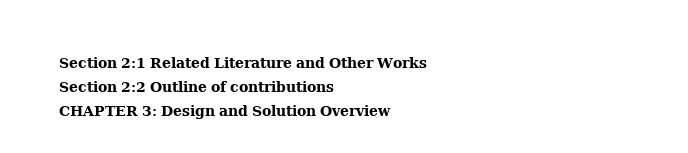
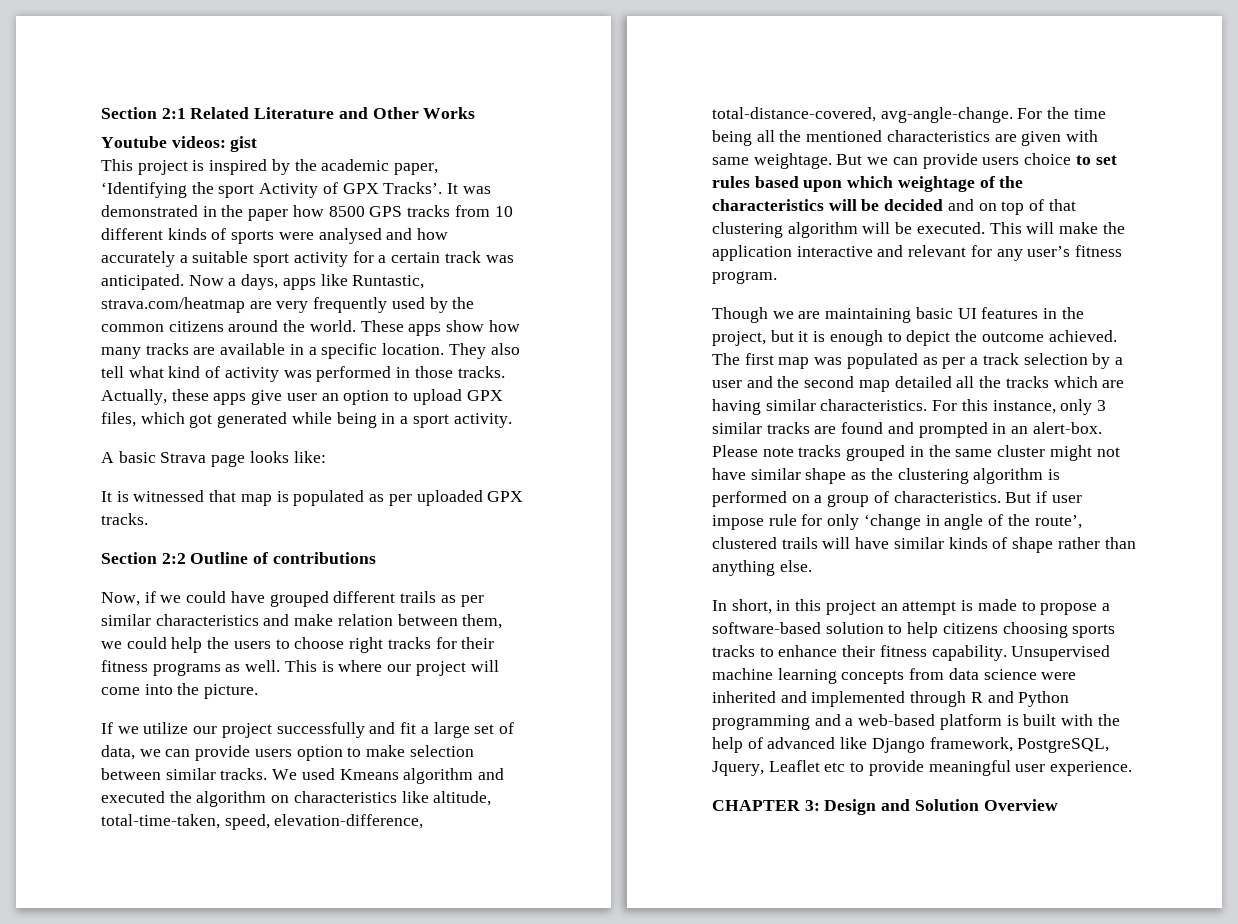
(427, 62) none -> [101,136,258,152] [101,159,439,175] [101,182,491,198] [101,205,513,221] [101,228,449,244] [101,251,514,267] [101,274,425,290] [101,297,475,313] [101,320,520,336] [101,343,520,359] [101,366,505,382] [101,389,503,405] [101,412,512,428] [101,451,326,467] [101,490,524,506] [101,513,148,525] // Youtube videos: gist // This project is inspired by the academic paper, ‘Identifying the sport Activity of GPX Tracks’. It was demonstrated in the paper how 8500 GPS tracks from 10 different kinds of sports were analysed and how accurately a suitable sport activity for a certain track was anticipated. Now a days, apps like Runtastic, strava.com/heatmap are very frequently used by the common citizens around the world. These apps show how many tracks are available in a specific location. They also tell what kind of activity was performed in those tracks. Actually, these apps give user an option to upload GPX files, which got generated while being in a sport activity. // A basic Strava page looks like: // It is witnessed that map is populated as per uploaded GPX tracks.
(334, 86) none -> [101,591,484,607] [101,614,503,629] [101,637,495,653] [101,660,499,676] [101,683,259,699] [101,722,514,738] [101,745,474,761] [101,768,505,784] [101,791,492,807] [101,814,424,830] [712,107,1106,123] [712,130,1099,146] [712,153,1117,169] [712,176,1024,192] [712,199,1076,215] [712,222,1125,238] [712,245,1123,261] [712,271,777,284] [712,307,1084,323] [712,330,1117,346] [712,353,1123,369] [712,376,1125,392] [712,399,1107,415] [712,422,1102,438] [712,445,1120,461] [712,468,1061,484] [712,491,1082,507] [712,514,1082,530] [712,537,1136,553] [712,560,812,576] [712,599,1110,615] [712,622,1116,638] [712,645,1111,661] [712,668,1077,684] [712,691,1070,707] [712,714,1120,730] [712,737,1110,753] [712,760,1133,776] // Now, if we could have grouped different trails as per similar characteristics and make relation between them, we could help the users to choose right tracks for their fitness programs as well. This is where our project will come into the picture. // If we utilize our project successfully and fit a large set of data, we can provide users option to make selection between similar tracks. We used Kmeans algorithm and executed the algorithm on characteristics like altitude, total-time-taken, speed, elevation-difference, total-distance-covered, avg-angle-change. For the time being all the mentioned characteristics are given with same weightage. But we can provide users choice to set rules based upon which weightage of the characteristics will be decided and on top of that clustering algorithm will be executed. This will make the application interactive and relevant for any user’s fitness program. // Though we are maintaining basic UI features in the project, but it is enough to depict the outcome achieved. The first map was populated as per a track selection by a user and the second map detailed all the tracks which are having similar characteristics. For this instance, only 3 similar tracks are found and prompted in an alert-box. Please note tracks grouped in the same cluster might not have similar shape as the clustering algorithm is performed on a group of characteristics. But if user impose rule for only ‘change in angle of the route’, clustered trails will have similar kinds of shape rather than anything else. // In short, in this project an attempt is made to propose a software-based solution to help citizens choosing sports tracks to enhance their fitness capability. Unsupervised machine learning concepts from data science were inherited and implemented through R and Python programming and a web-based platform is built with the help of advanced like Django framework, PostgreSQL, Jquery, Leaflet etc to provide meaningful user experience.

